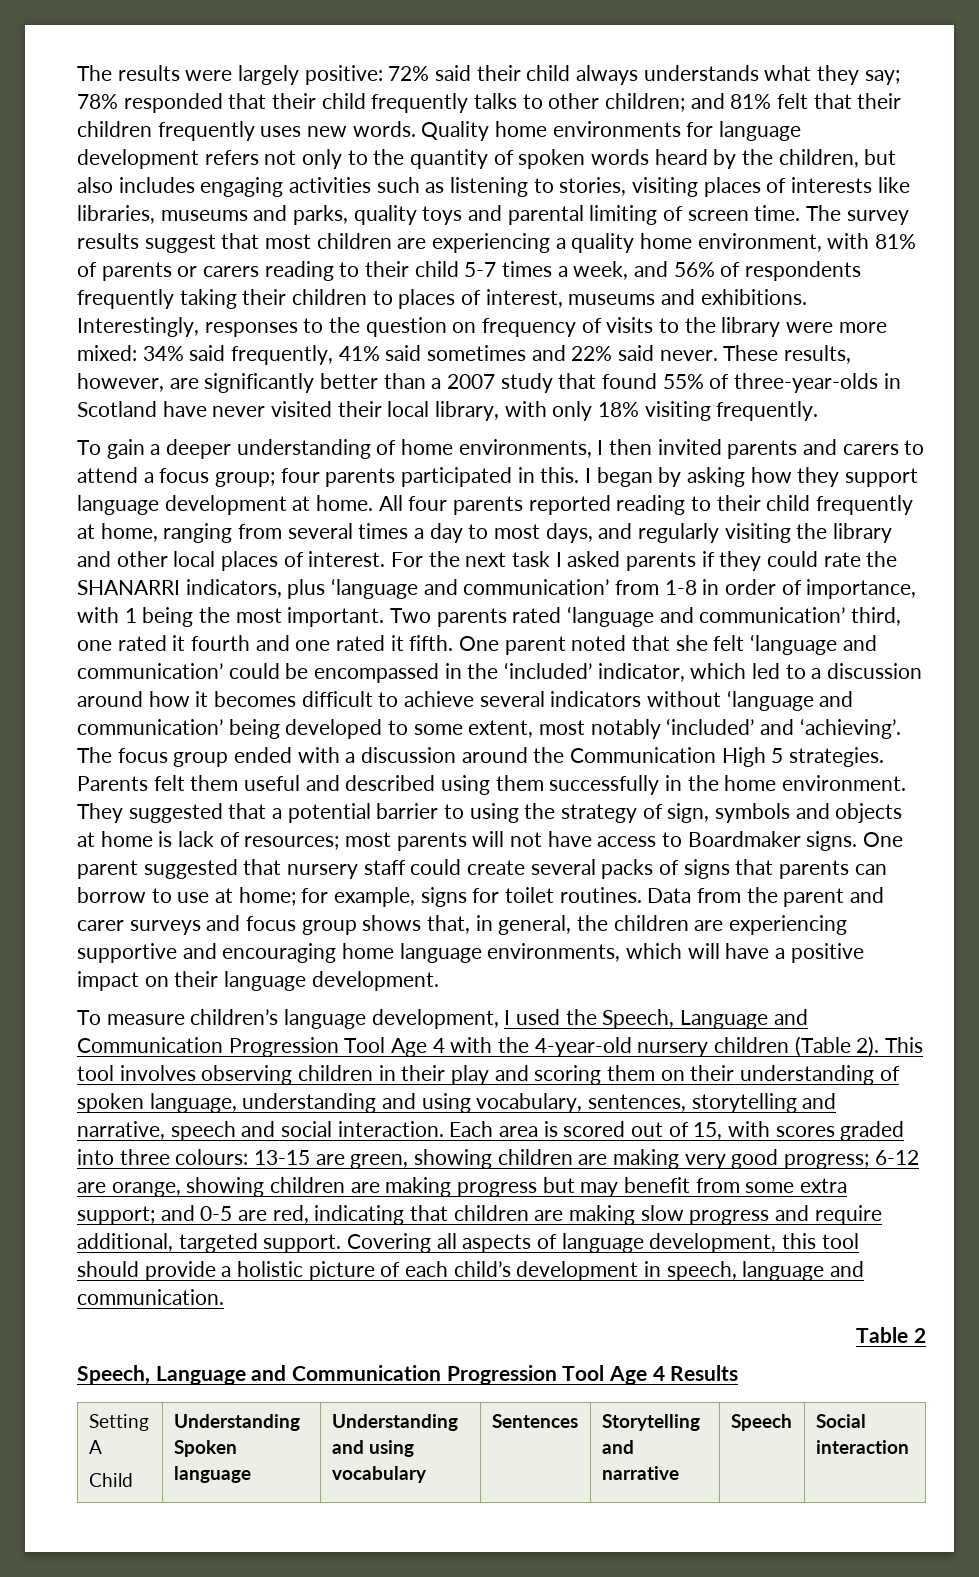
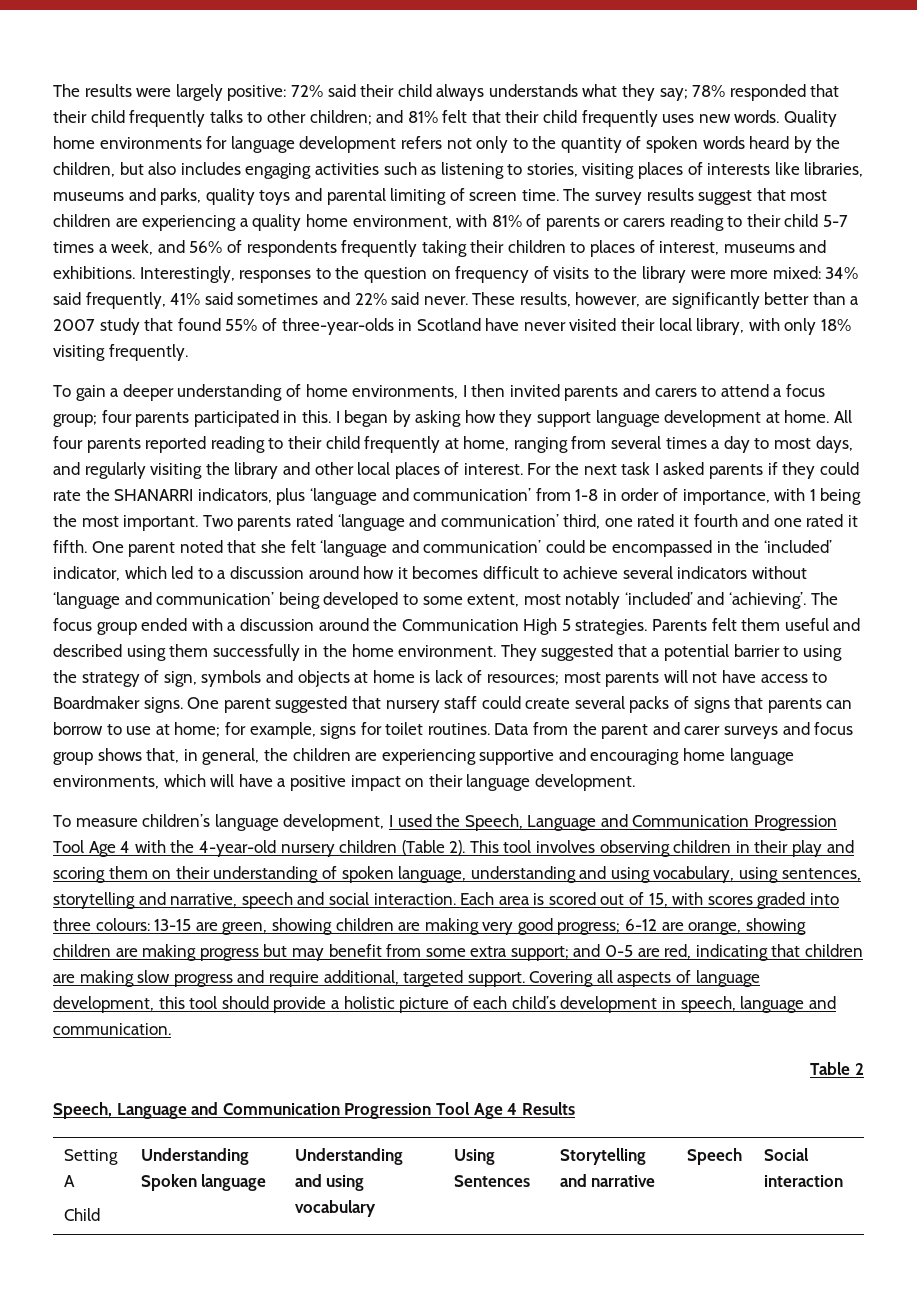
[77,121,152,137] children -> [543,110,578,123] child
(583, 1103) none -> [739,867,779,883] using
(427, 1474) none -> [453,1149,495,1165] Using

